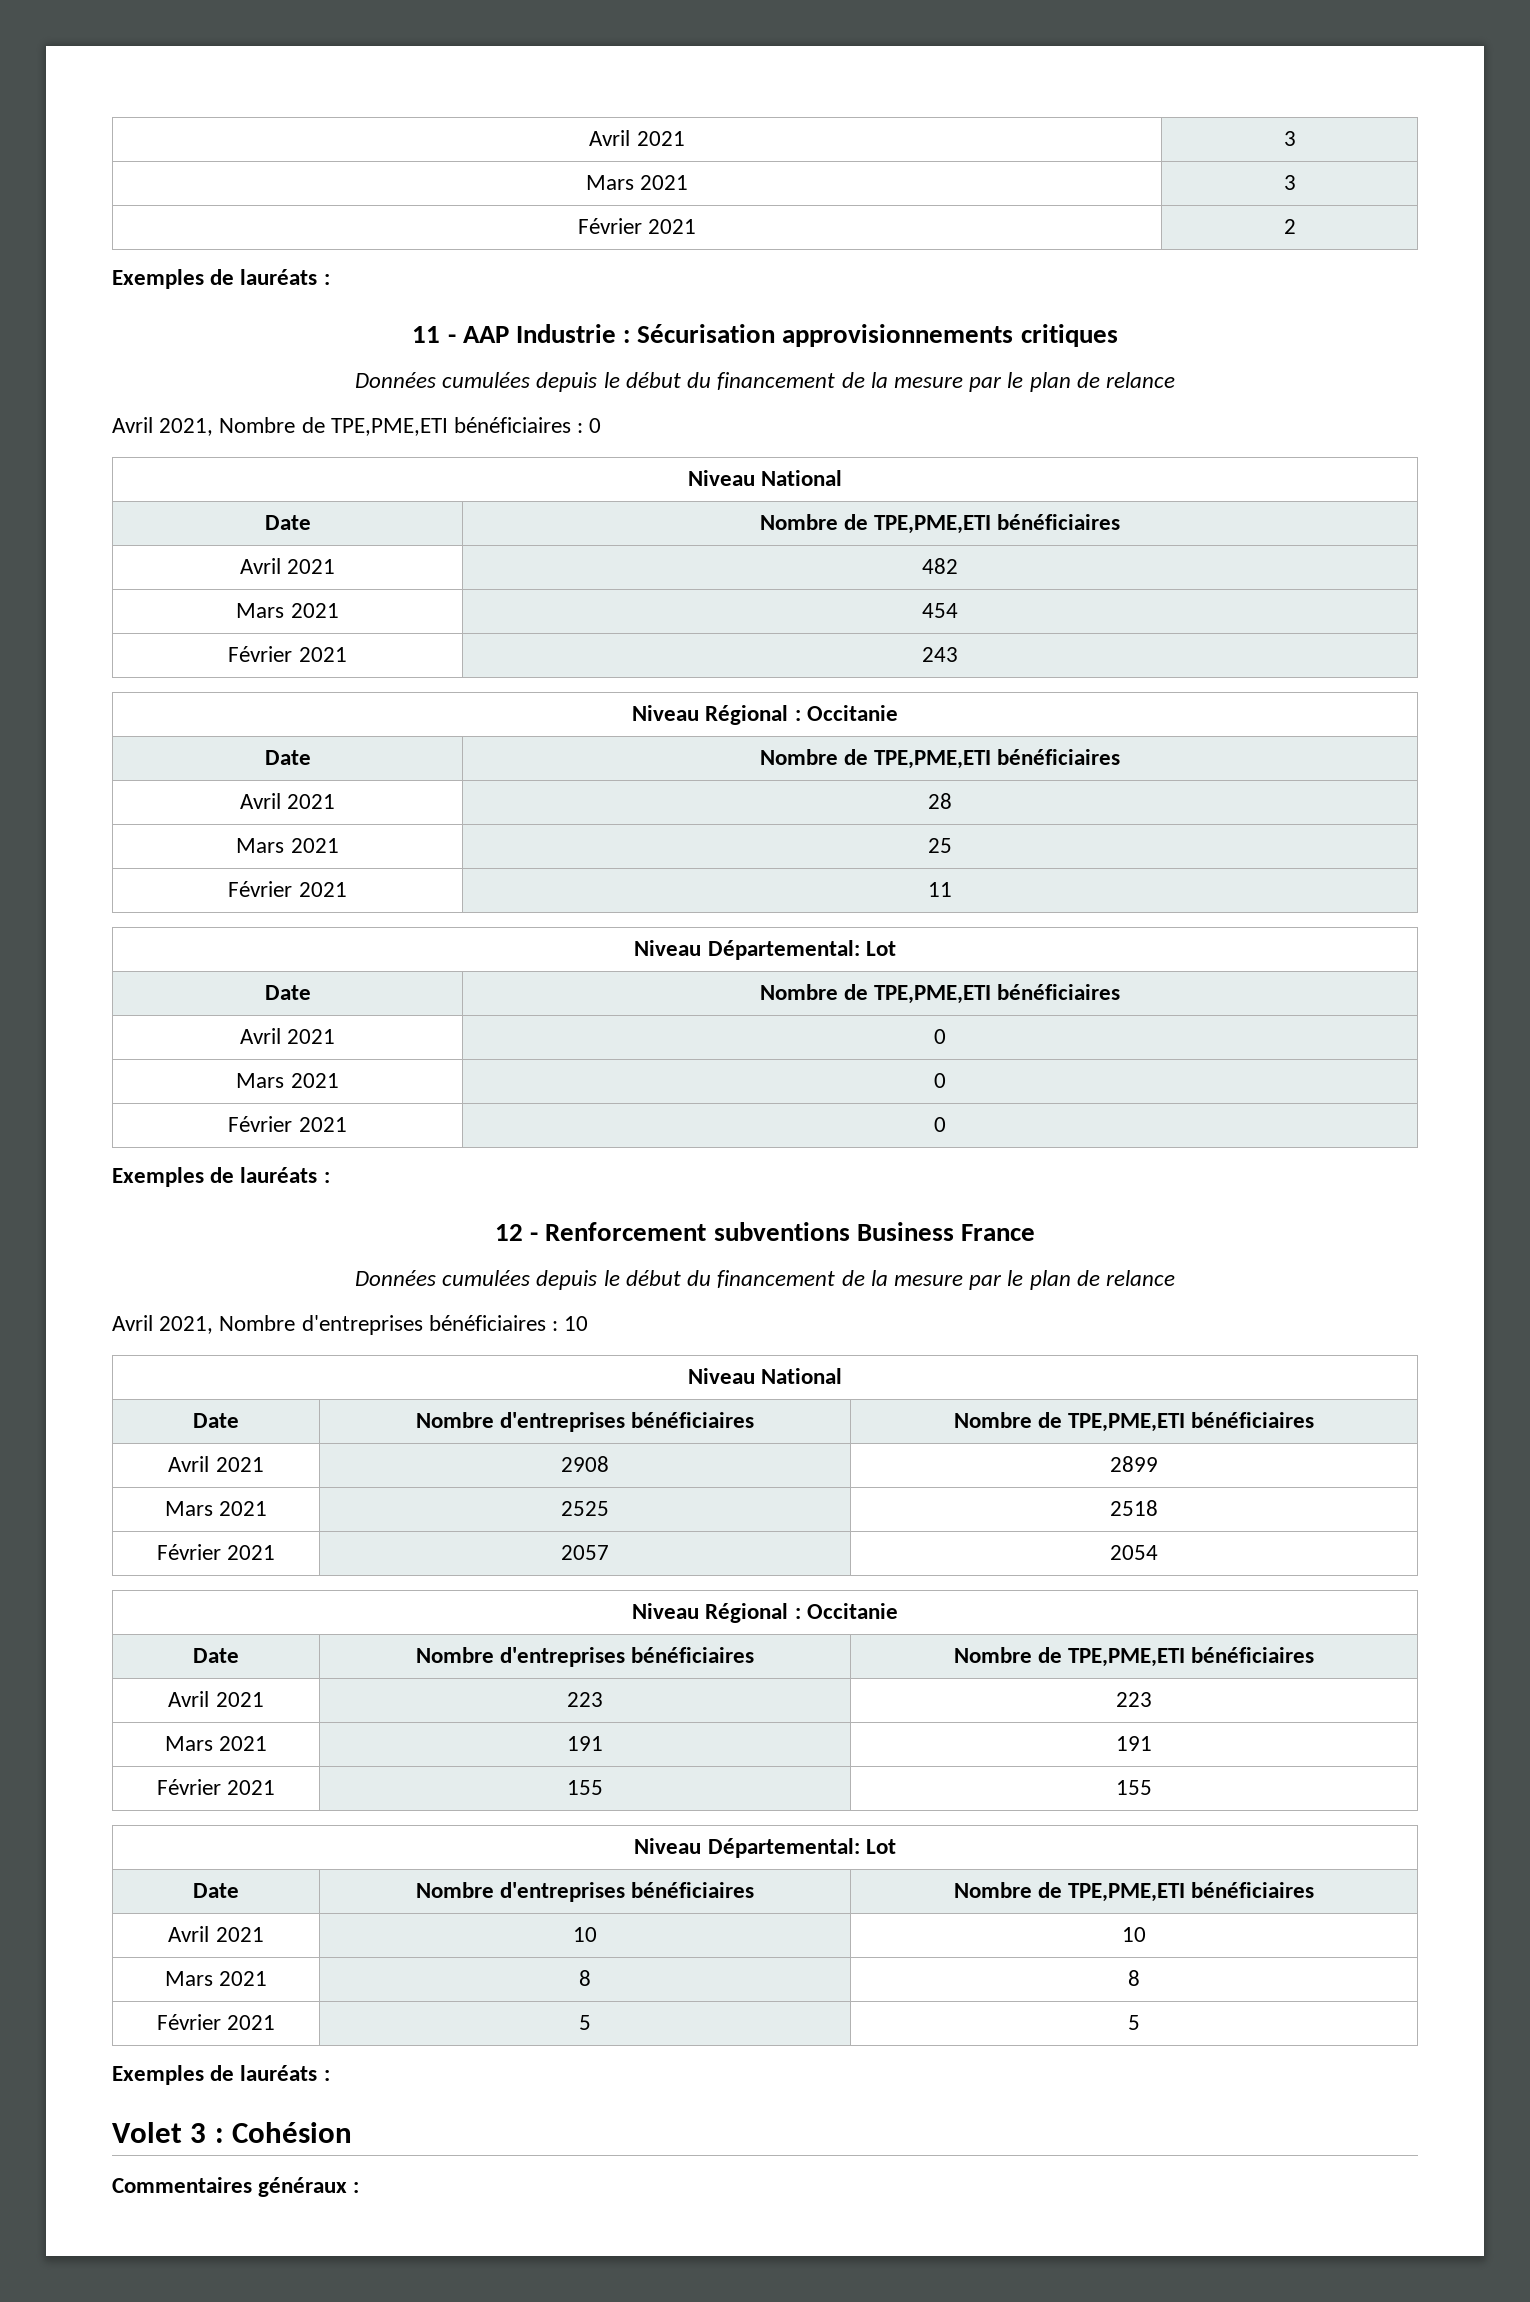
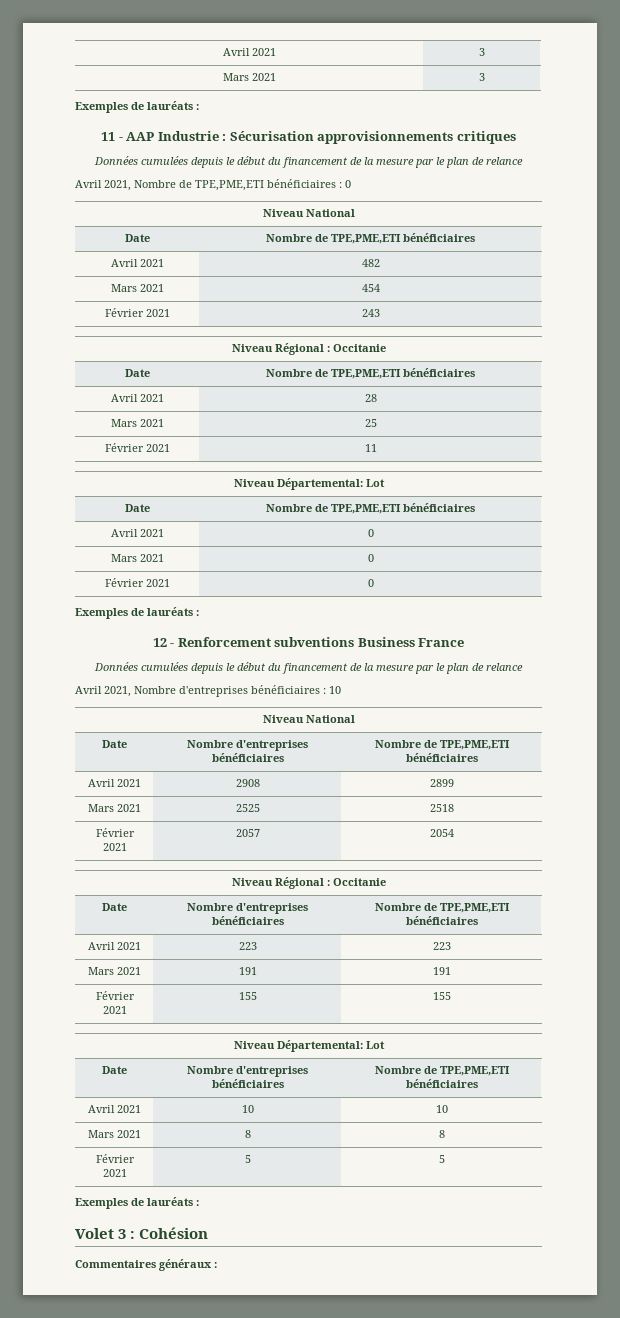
[577,218,697,234] [1283,219,1296,234] // Février 2021 | 2 -> (485, 77) none

